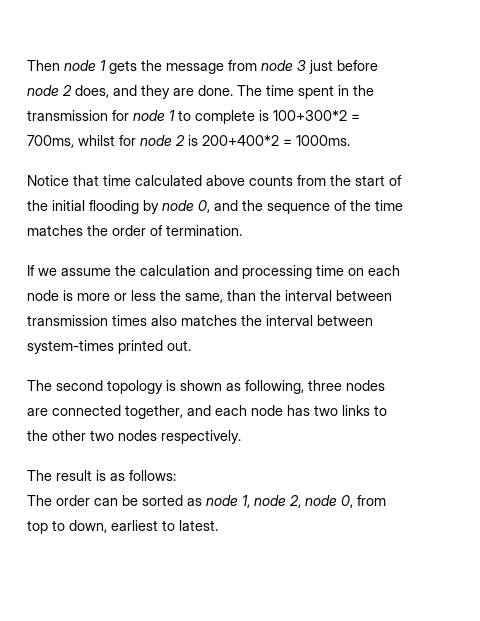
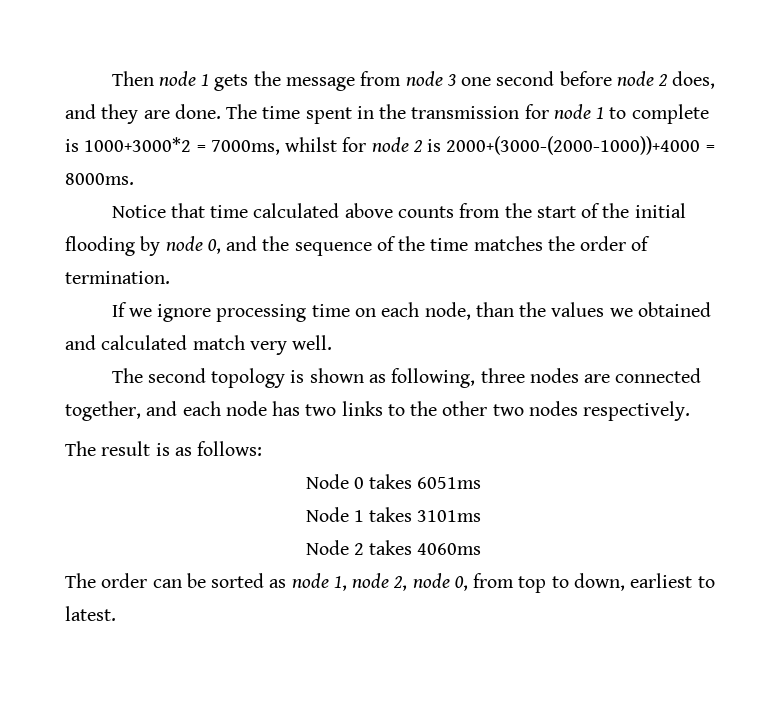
[309,60,333,74] just -> [461,71,555,86] one second
[273,110,360,121] [27,135,74,148] 100+300*2 = 700ms, -> [84,137,280,155] 1000+3000*2 = 7000ms,
[202,135,350,146] 200+400*2 = 1000ms. -> [446,136,715,155] [65,173,134,185] 2000+(3000-(2000-1000))+4000 = 8000ms.
[61,265,400,279] [27,290,392,303] [27,315,373,326] [27,340,191,354] assume the calculation and processing time on each node is more or less the same, than the interval between transmission times also matches the interval between system-times printed out. -> [157,302,711,322] [65,335,333,355] ignore processing time on each node, than the values we obtained and calculated match very well.
(176, 475) none -> [305,474,482,489] [305,507,482,522] [305,540,482,555] // Node 0 takes 6051ms // Node 1 takes 3101ms // Node 2 takes 4060ms

